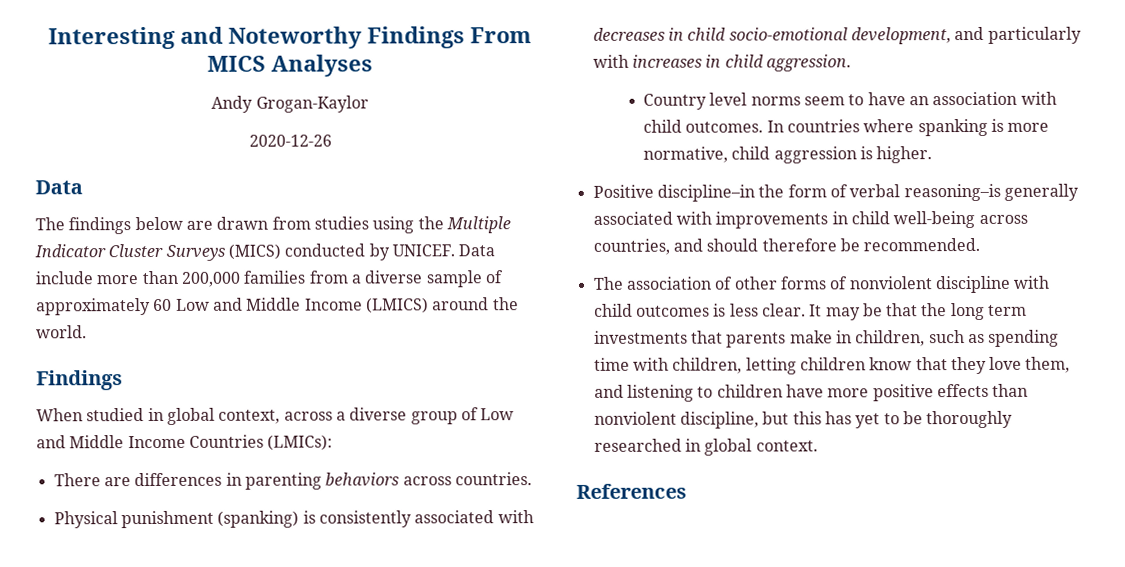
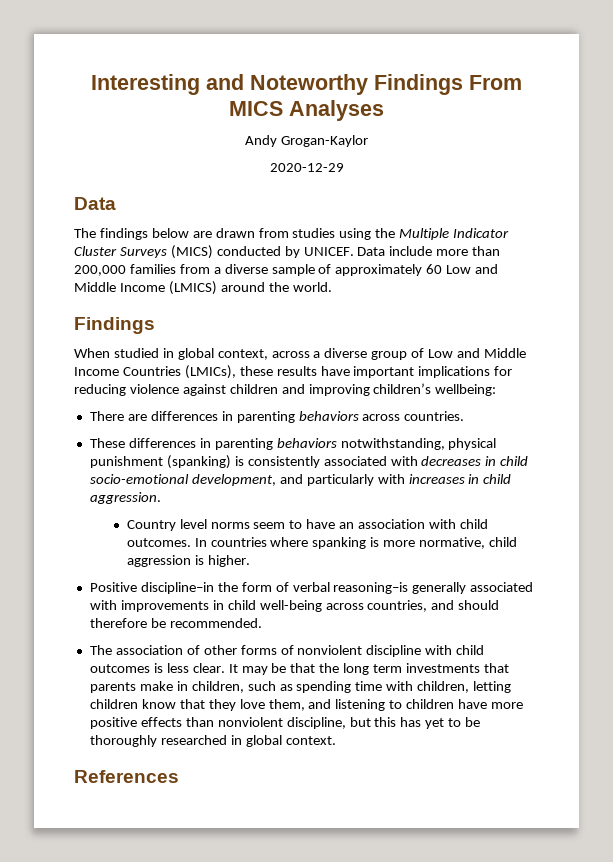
[248,134,332,147] 2020-12-26 -> [269,163,344,172] 2020-12-29
[267,434,334,451] (LMICs): -> [184,365,513,379] [74,383,497,396] (LMICs), these results have important implications for reducing violence against children and improving children’s wellbeing:
[53,511,118,529] Physical -> [89,438,497,450] These differences in parenting behaviors notwithstanding, physical

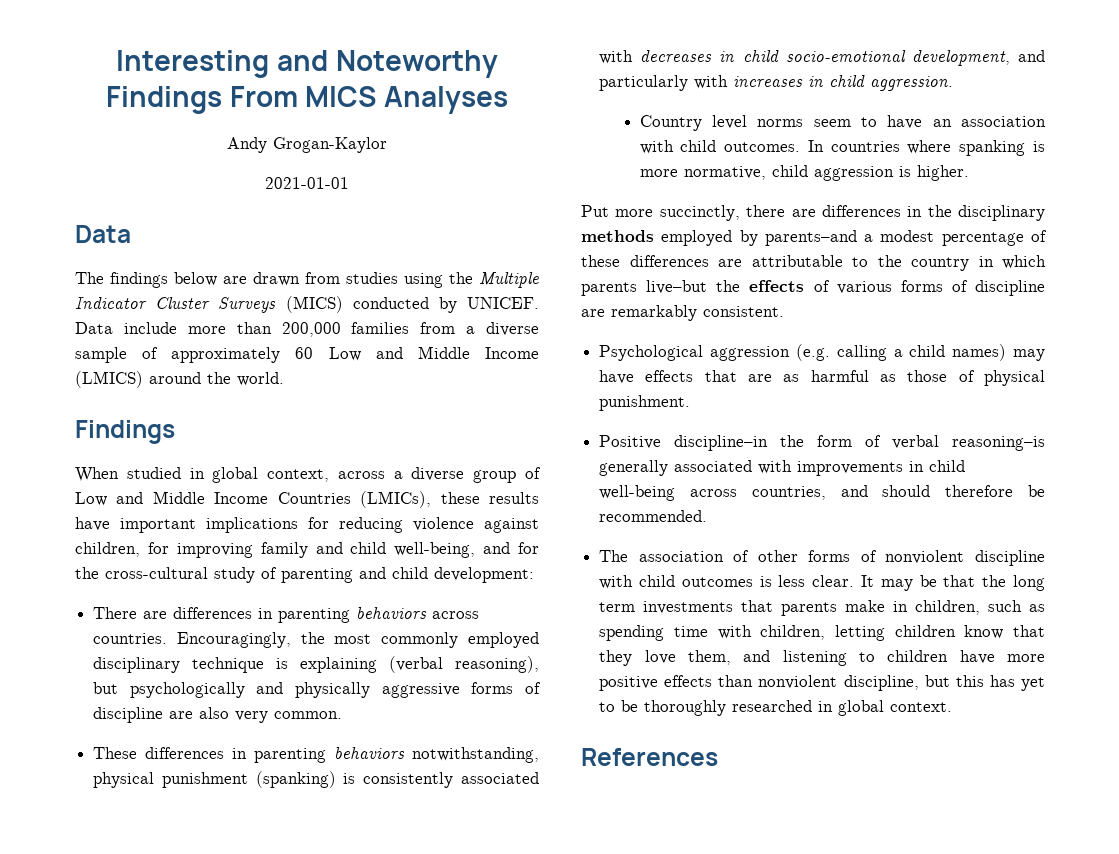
[269,163,344,172] 2020-12-29 -> [265,177,349,189] 2021-01-01
[229,383,497,396] children and improving children’s wellbeing: -> [75,542,539,558] [75,567,534,583] children, for improving family and child well-being, and for the cross-cultural study of parenting and child development:
(465, 416) none -> [176,632,539,648] [93,656,539,673] [93,682,541,698] [93,707,343,723] Encouragingly, the most commonly employed disciplinary technique is explaining (verbal reasoning), but psychologically and physically aggressive forms of discipline are also very common.
(250, 561) none -> [581,205,1045,221] [581,230,1047,246] [581,255,1046,271] [581,280,1045,296] [581,305,784,321] [599,344,1045,361] [599,370,1045,386] [599,395,691,411] // Put more succinctly, there are differences in the disciplinary methods employed by parents–and a modest percentage of these differences are attributable to the country in which parents live–but the effects of various forms of discipline are remarkably consistent. // Psychological aggression (e.g. calling a child names) may have effects that are as harmful as those of physical punishment.

